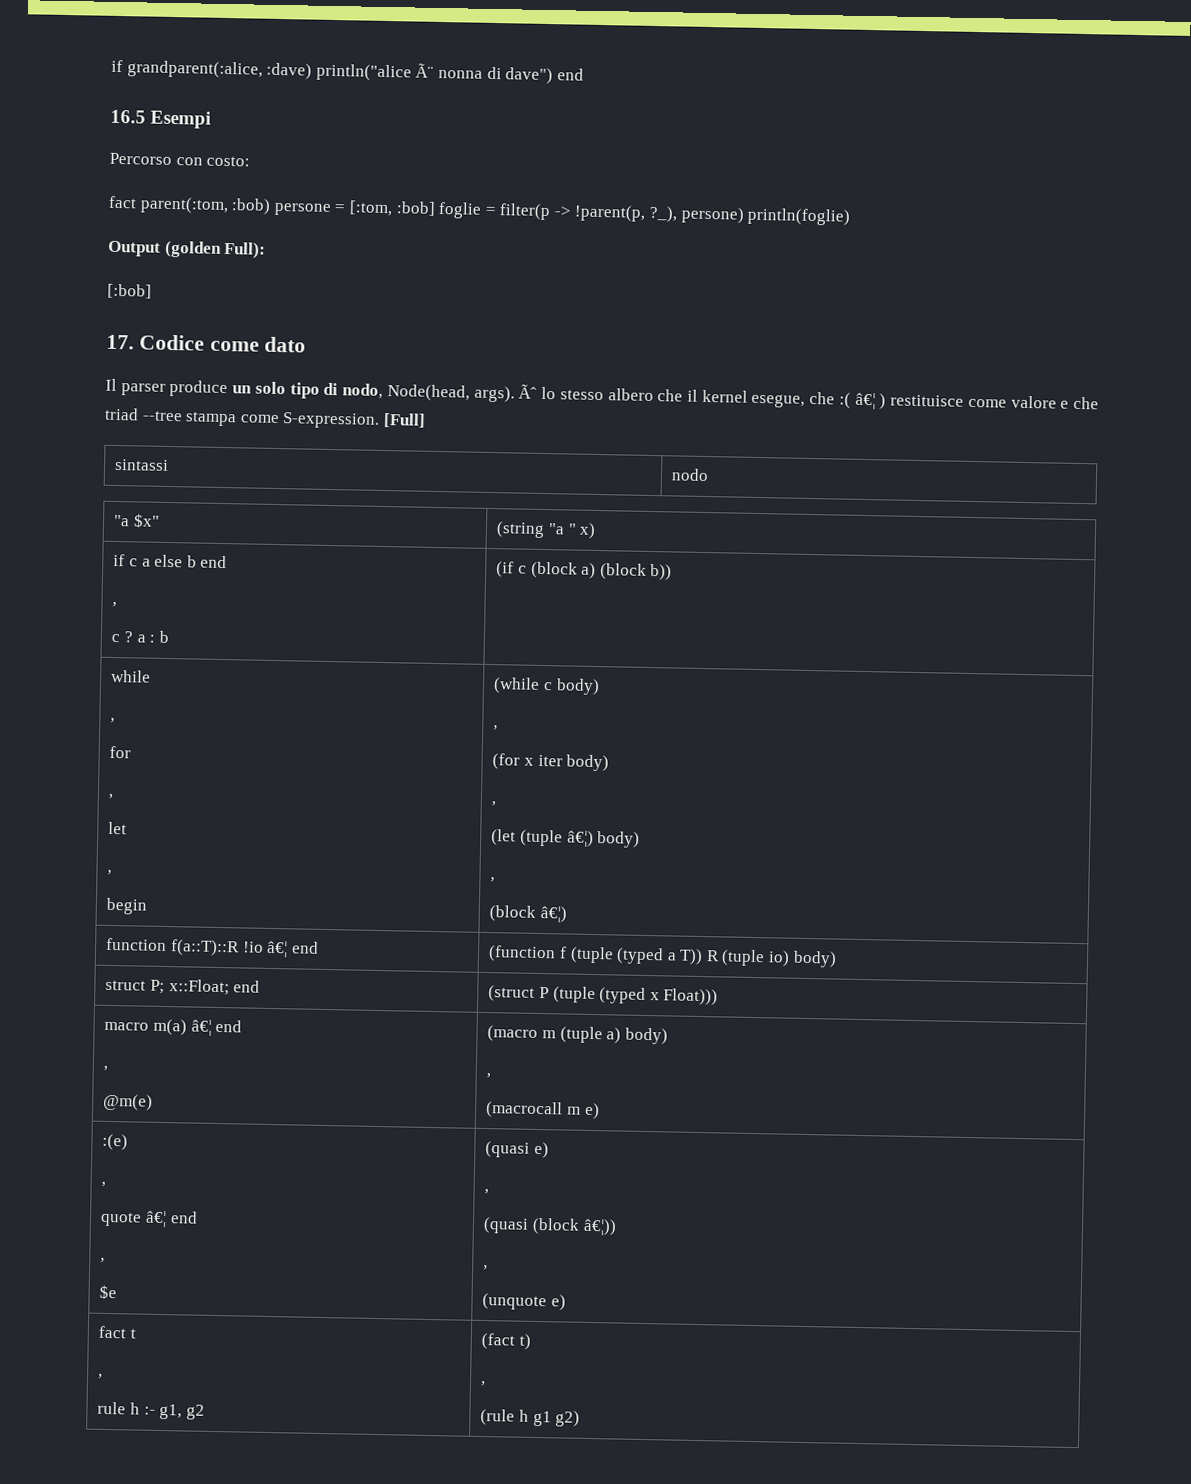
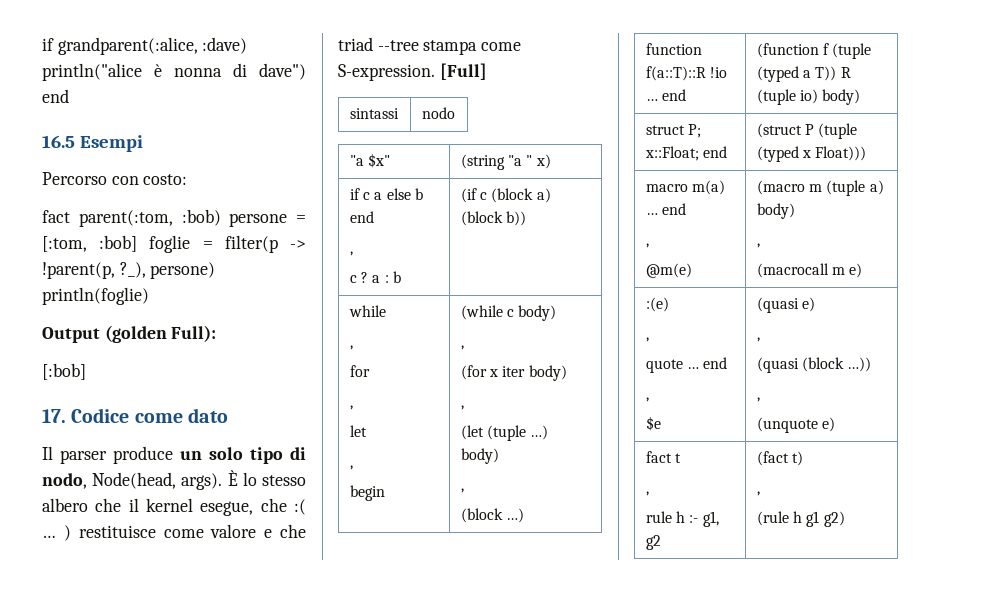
[415,63,435,78] Ã¨ -> [154,64,162,77] è
[518,384,538,399] Ãˆ -> [227,470,238,486] È
[854,392,876,410] â€¦ -> [42,535,56,538] …
[566,830,594,847] â€¦) -> [530,425,549,440] …)
[539,905,567,923] â€¦) -> [505,508,524,523] …)
[266,940,289,958] â€¦ -> [645,99,658,101] …
[190,1019,212,1036] â€¦ -> [645,213,658,215] …
[144,1210,167,1228] â€¦ -> [686,367,699,369] …
[582,1218,617,1236] â€¦)) -> [847,357,872,372] …))

